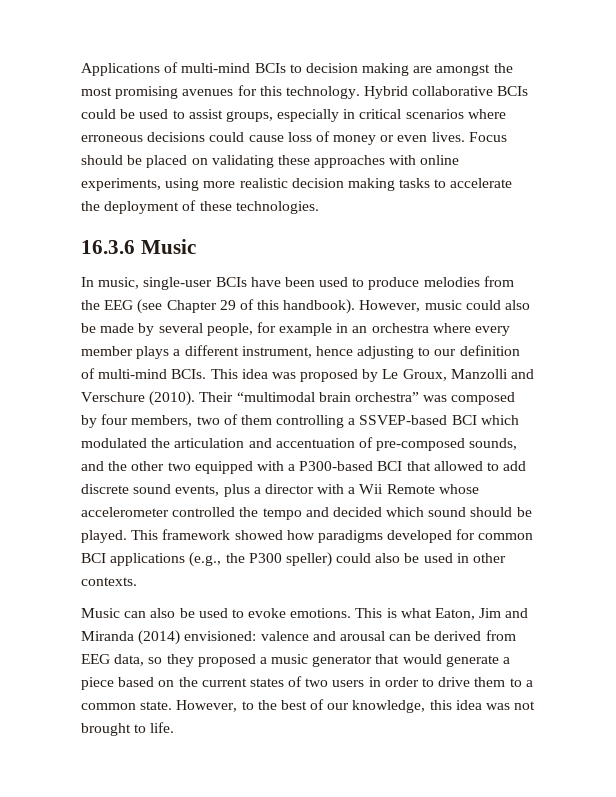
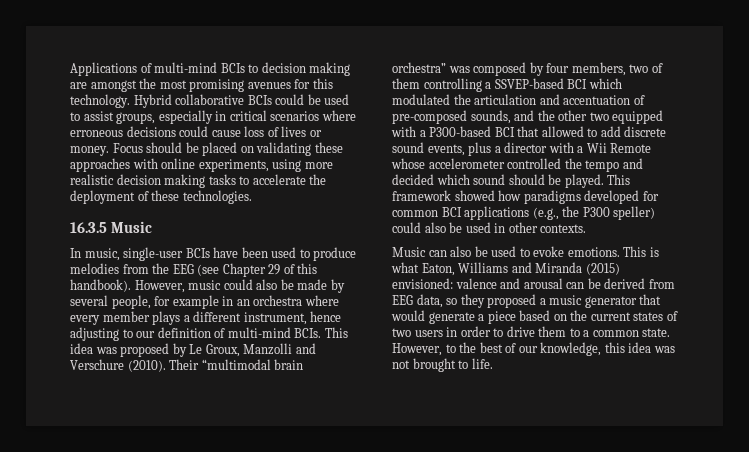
[333,132,465,145] money or even lives. -> [281,126,322,137] [70,146,109,156] lives or money.
[81,240,135,254] 16.3.6 -> [70,222,107,233] 16.3.5
[479,608,502,618] Jim -> [458,262,509,273] Williams
[138,630,181,645] (2014) -> [585,263,620,275] (2015)

